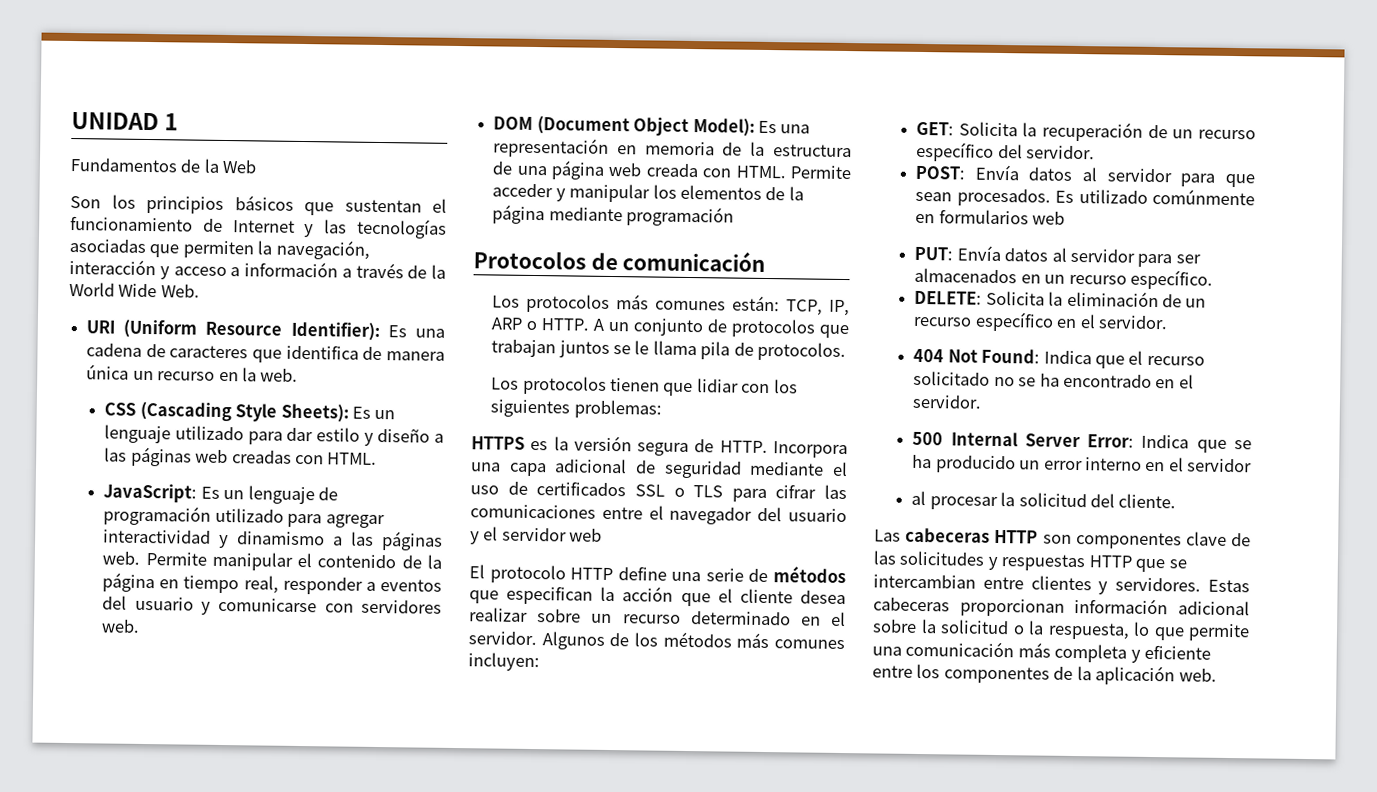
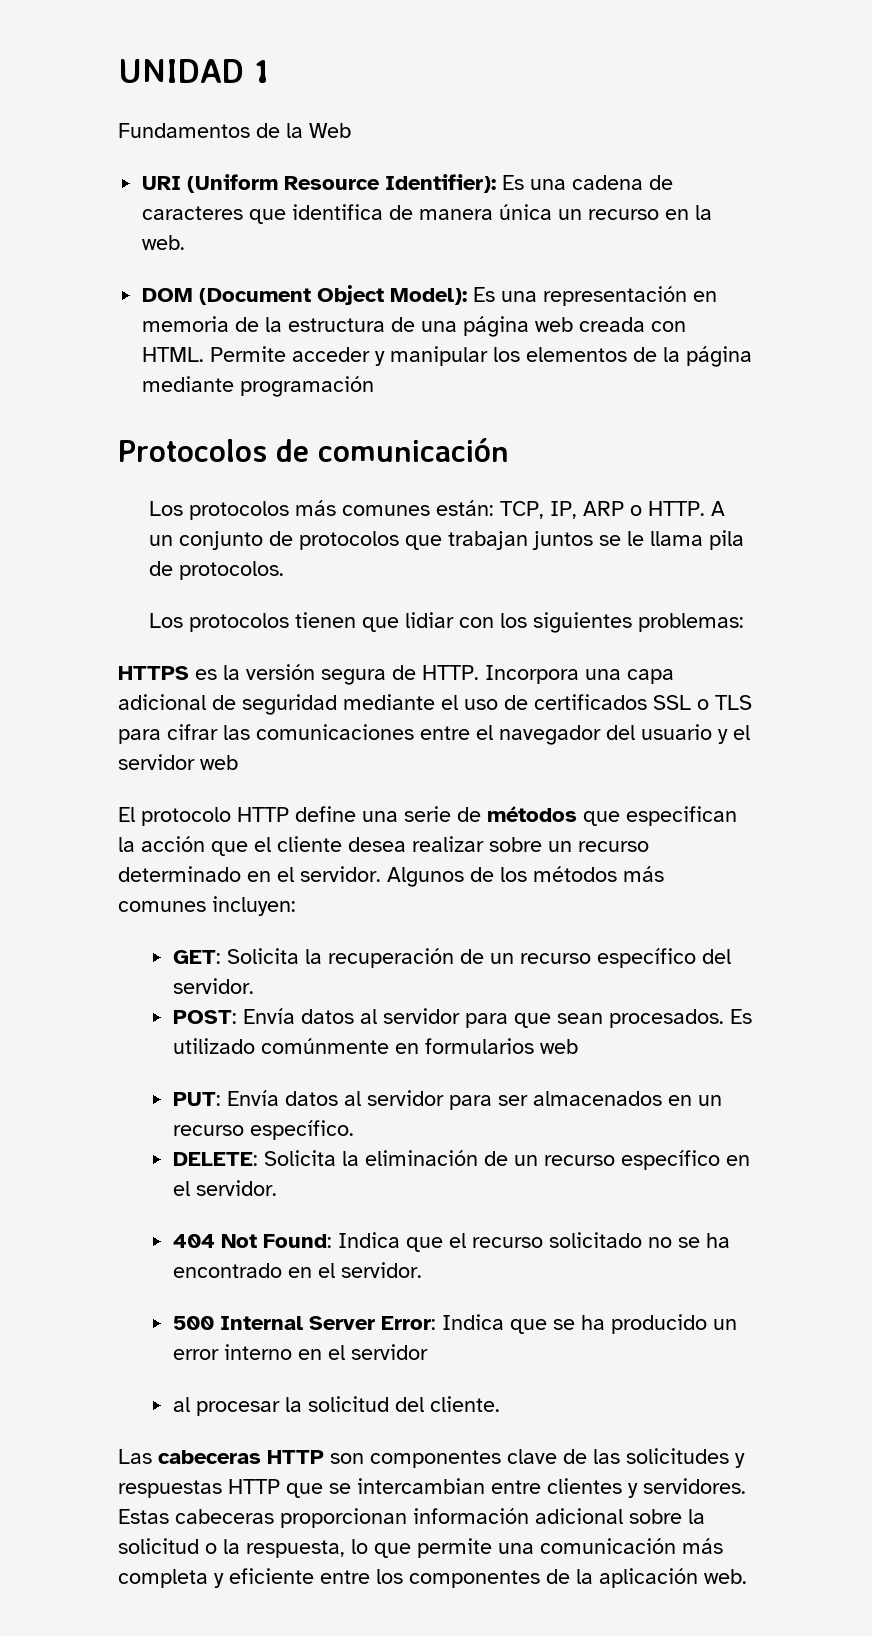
[70,194,447,216] [70,216,448,239] [69,238,370,260] [69,258,446,280] [69,281,200,298] // Son los principios básicos que sustentan el funcionamiento de Internet y las tecnologías asociadas que permiten la navegación, interacción y acceso a información a través de la World Wide Web. -> (351, 130) none
[104,401,396,423] [104,424,444,446] [104,446,378,467] [103,483,339,505] [103,505,385,529] [103,529,444,551] [102,551,442,571] [102,572,442,595] [102,595,443,615] [101,619,141,633] // CSS (Cascading Style Sheets): Es un lenguaje utilizado para dar estilo y diseño a las páginas web creadas con HTML. // JavaScript: Es un lenguaje de programación utilizado para agregar interactividad y dinamismo a las páginas web. Permite manipular el contenido de la página en tiempo real, responder a eventos del usuario y comunicarse con servidores web. -> (186, 242) none

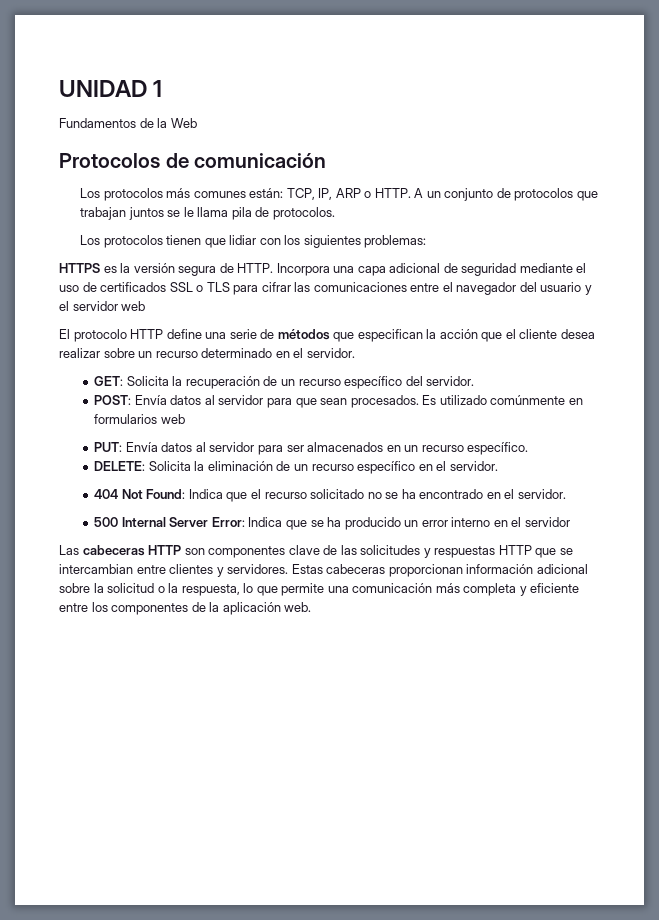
[142,174,674,193] [142,204,713,224] [142,235,186,250] [142,285,718,306] [142,316,687,337] [142,346,753,367] [142,376,375,397] // URI (Uniform Resource Identifier): Es una cadena de caracteres que identifica de manera única un recurso en la web. // DOM (Document Object Model): Es una representación en memoria de la estructura de una página web creada con HTML. Permite acceder y manipular los elementos de la página mediante programación -> (197, 123) none
[387,866,664,887] [118,896,296,916] Algunos de los métodos más comunes incluyen: -> (355, 353) none
[173,1396,501,1416] // al procesar la solicitud del cliente. -> (570, 522) none

